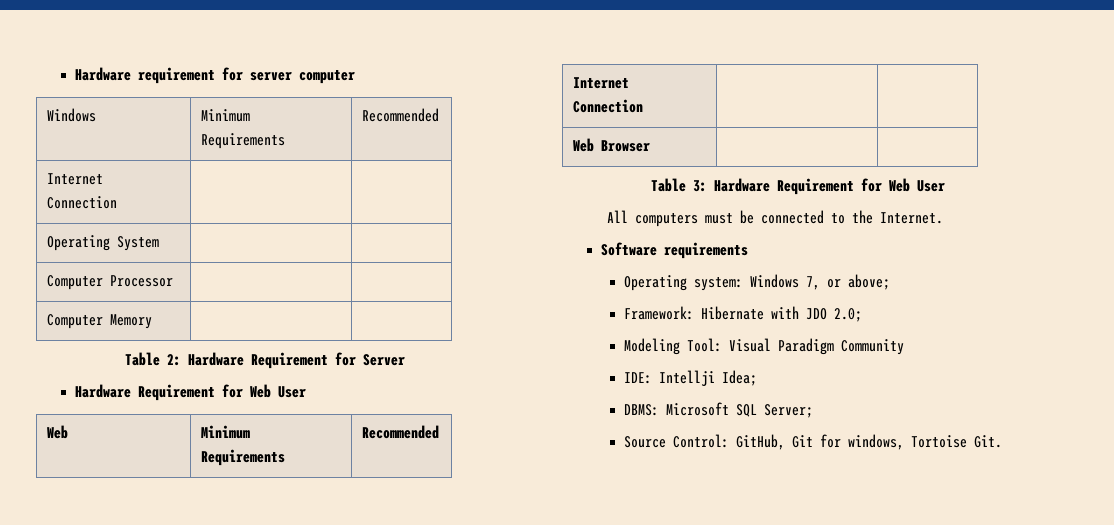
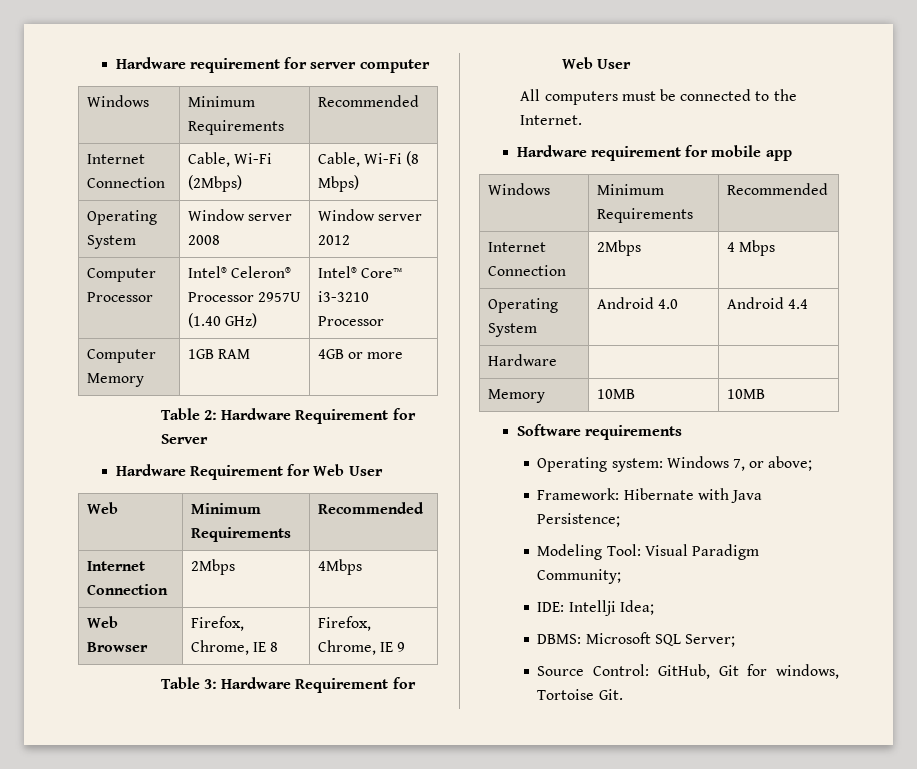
[47,235,160,251] [47,275,174,290] [47,314,153,329] | // Operating System | | // Computer Processor | | // Computer Memory | | -> [187,152,272,167] [187,175,242,192] [317,151,420,167] [317,175,359,192] [86,210,157,225] [86,235,136,249] [187,209,292,221] [187,235,220,245] [317,209,422,221] [317,235,350,245] [86,268,156,282] [86,292,153,302] [187,266,291,278] [187,292,301,302] [187,313,257,328] [317,266,402,278] [317,291,369,302] [317,316,384,326] [86,349,156,363] [86,373,144,387] [187,349,250,359] [317,349,404,359] Cable, Wi-Fi (2Mbps) | Cable, Wi-Fi (8 Mbps) // Operating System | Window server 2008 | Window server 2012 // Computer Processor | Intel® Celeron® Processor 2957U (1.40 GHz) | Intel® Core™ i3-3210 Processor // Computer Memory | 1GB RAM | 4GB or more
(644, 106) | -> [190,559,235,575] [317,559,362,575] 2Mbps | 4Mbps
(651, 146) | -> [190,616,244,631] [190,640,279,655] [317,616,371,631] [317,640,406,655] Firefox, Chrome, IE 8 | Firefox, Chrome, IE 9
(943, 218) none -> [516,145,792,161] [487,183,550,195] [596,184,664,195] [596,208,693,223] [726,183,828,195] [487,242,546,252] [487,265,566,276] [596,240,641,256] [726,240,775,256] [487,298,558,313] [487,323,537,337] [596,297,678,309] [726,297,808,309] [487,354,557,366] [487,389,545,403] [596,389,635,399] [726,389,765,399] // Hardware requirement for mobile app // Windows | Minimum Requirements | Recommended // Internet Connection | 2Mbps | 4 Mbps // Operating System | Android 4.0 | Android 4.4 // Hardware | | // Memory | 10MB | 10MB
[805,308,862,322] JDO 2.0; -> [731,490,763,503] [537,513,621,527] Java Persistence;
[840,339,904,355] Community -> [537,569,622,584] Community;

